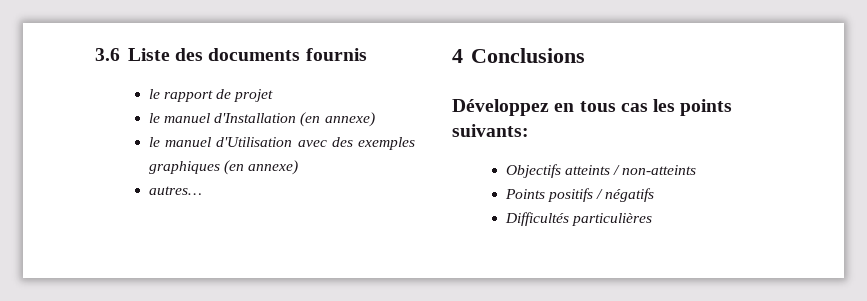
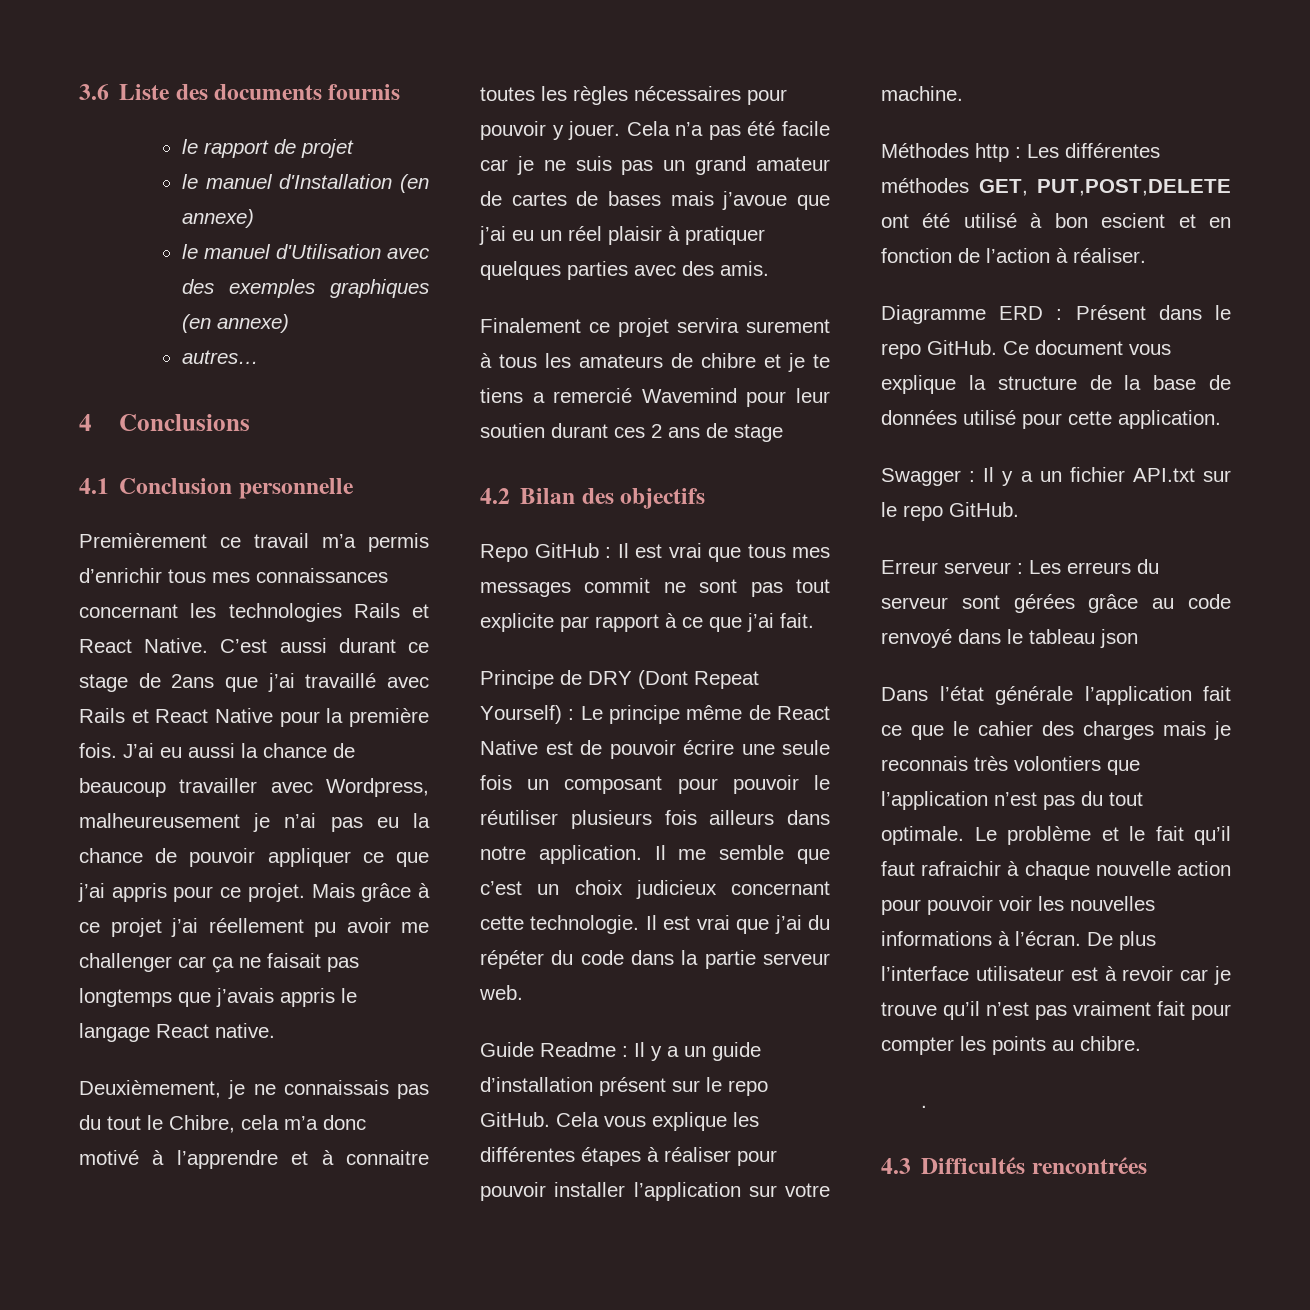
[452,99,733,116] [452,124,529,137] [505,164,697,178] [504,188,655,202] [504,212,652,226] Développez en tous cas les points suivants: // Objectifs atteints / non-atteints // Points positifs / négatifs // Difficultés particulières -> [79,478,354,499] [79,533,429,552] [79,568,388,583] [79,603,429,622] [79,638,429,653] [79,673,429,692] [79,708,429,727] [79,743,355,758] [79,778,429,797] [79,813,430,832] [79,848,429,867] [78,883,431,902] [79,918,429,937] [79,953,359,973] [79,988,357,1007] [79,1023,275,1042] [79,1080,429,1099] [79,1115,366,1133] [79,1150,429,1169] [480,86,787,105] [480,121,830,140] [480,156,830,175] [480,191,830,210] [479,226,765,245] [480,261,769,280] [480,318,830,337] [480,353,830,372] [480,388,830,407] [480,423,783,442] [480,488,705,509] [480,543,830,562] [480,578,830,597] [480,613,814,632] [480,670,759,689] [480,705,830,724] [480,740,830,759] [480,775,830,794] [480,810,830,829] [480,845,830,864] [480,880,830,899] [480,915,830,934] [480,950,830,969] [479,985,523,1000] [480,1042,761,1061] [480,1077,768,1096] [480,1112,759,1131] [480,1147,777,1166] [480,1182,830,1201] [881,86,963,101] [881,143,1160,162] [881,178,1231,196] [881,213,1231,228] [881,248,1146,263] [881,305,1231,324] [881,340,1171,359] [881,375,1231,394] [881,410,1221,429] [881,467,1231,486] [881,502,1019,521] [881,559,1159,574] [881,594,1231,613] [881,629,1138,648] [881,686,1231,705] [881,721,1231,740] [881,756,1140,775] [881,791,1143,810] [881,826,1231,845] [881,861,1231,880] [881,896,1155,915] [881,931,1156,950] [881,966,1231,985] [881,1001,1231,1020] [881,1036,1141,1055] [921,1105,928,1108] [881,1157,1147,1174] 4.1 Conclusion personnelle // Premièrement ce travail m’a permis d’enrichir tous mes connaissances concernant les technologies Rails et React Native. C’est aussi durant ce stage de 2ans que j’ai travaillé avec Rails et React Native pour la première fois. J’ai eu aussi la chance de beaucoup travailler avec Wordpress, malheureusement je n’ai pas eu la chance de pouvoir appliquer ce que j’ai appris pour ce projet. Mais grâce à ce projet j’ai réellement pu avoir me challenger car ça ne faisait pas longtemps que j’avais appris le langage React native. // Deuxièmement, je ne connaissais pas du tout le Chibre, cela m’a donc motivé à l’apprendre et à connaitre toutes les règles nécessaires pour pouvoir y jouer. Cela n’a pas été facile car je ne suis pas un grand amateur de cartes de bases mais j’avoue que j’ai eu un réel plaisir à pratiquer quelques parties avec des amis. // Finalement ce projet servira surement à tous les amateurs de chibre et je te tiens a remercié Wavemind pour leur soutien durant ces 2 ans de stage // 4.2 Bilan des objectifs // Repo GitHub : Il est vrai que tous mes messages commit ne sont pas tout explicite par rapport à ce que j’ai fait. // Principe de DRY (Dont Repeat Yourself) : Le principe même de React Native est de pouvoir écrire une seule fois un composant pour pouvoir le réutiliser plusieurs fois ailleurs dans notre application. Il me semble que c’est un choix judicieux concernant cette technologie. Il est vrai que j’ai du répéter du code dans la partie serveur web. // Guide Readme : Il y a un guide d’installation présent sur le repo GitHub. Cela vous explique les différentes étapes à réaliser pour pouvoir installer l’application sur votre machine. // Méthodes http : Les différentes méthodes GET, PUT,POST,DELETE ont été utilisé à bon escient et en fonction de l’action à réaliser. // Diagramme ERD : Présent dans le repo GitHub. Ce document vous explique la structure de la base de données utilisé pour cette application. // Swagger : Il y a un fichier API.txt sur le repo GitHub. // Erreur serveur : Les erreurs du serveur sont gérées grâce au code renvoyé dans le tableau json // Dans l’état générale l’application fait ce que le cahier des charges mais je reconnais très volontiers que l’application n’est pas du tout optimale. Le problème et le fait qu’il faut rafraichir à chaque nouvelle action pour pouvoir voir les nouvelles informations à l’écran. De plus l’interface utilisateur est à revoir car je trouve qu’il n’est pas vraiment fait pour compter les points au chibre. // . // 4.3 Difficultés rencontrées

